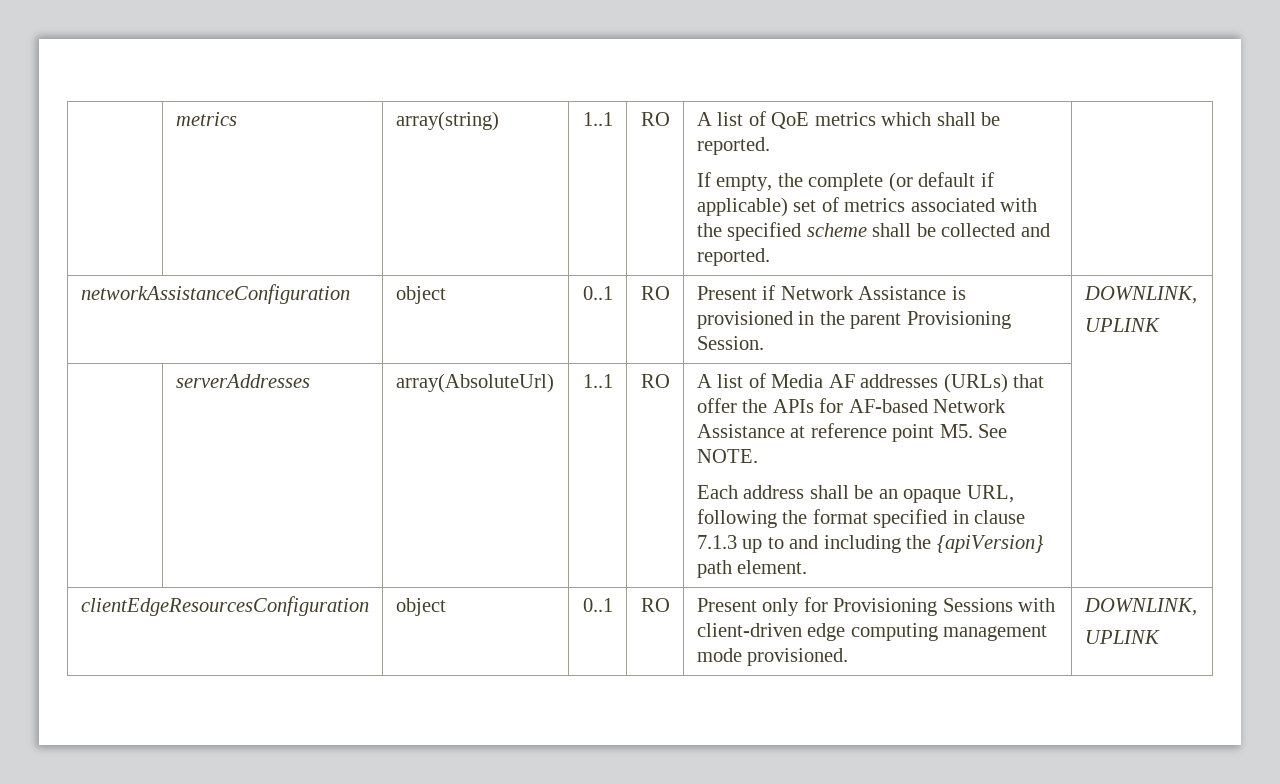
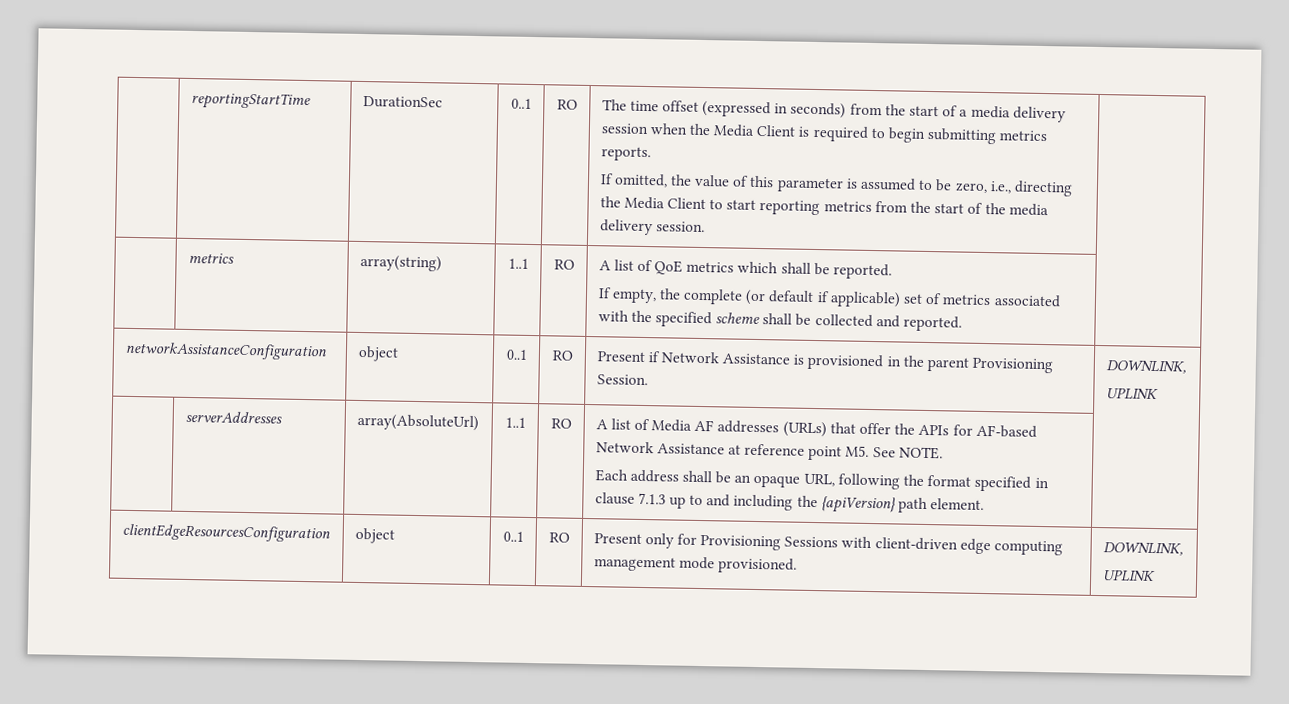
(175, 119) none -> [190,91,311,111] [362,95,443,109] [510,98,532,109] [556,99,578,110] [601,99,1066,123] [600,123,1048,145] [600,146,651,162] [599,173,1073,197] [599,196,1049,217] [599,219,705,236] | reportingStartTime | DurationSec | 0..1 | RO | The time offset (expressed in seconds) from the start of a media delivery session when the Media Client is required to begin submitting metrics reports. // If omitted, the value of this parameter is assumed to be zero, i.e., directing the Media Client to start reporting metrics from the start of the media delivery session. | //

